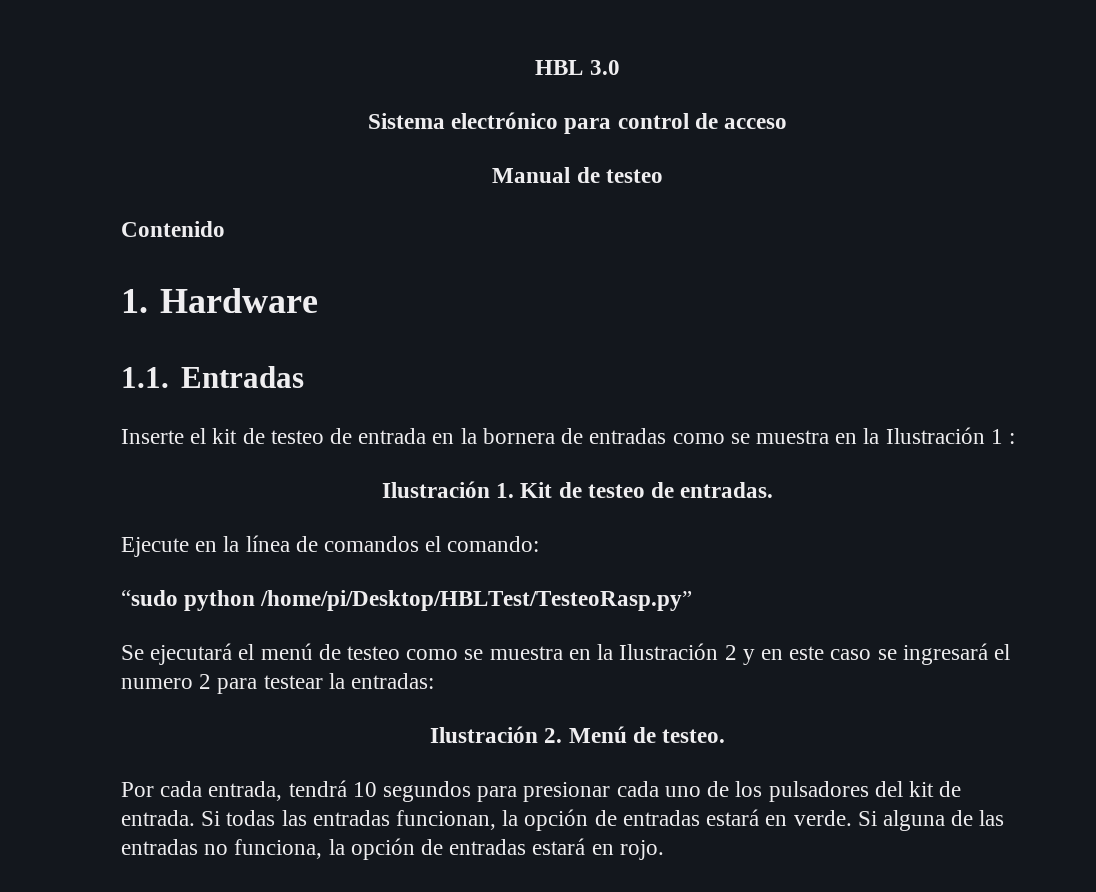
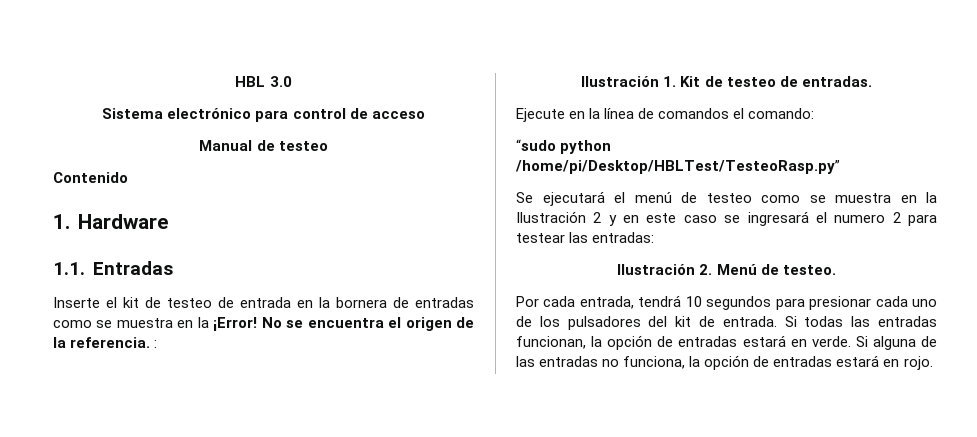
[885,427,1003,444] Ilustración 1 -> [213,317,475,331] [53,337,151,348] ¡Error! No se encuentra el origen de la referencia.
[328,673,345,689] la -> [569,232,589,243] las

